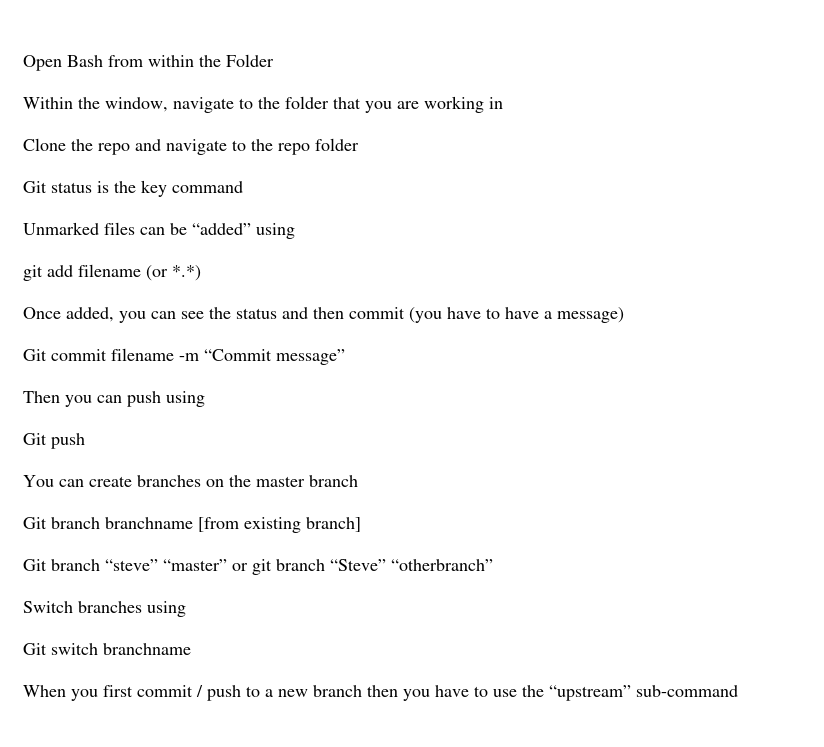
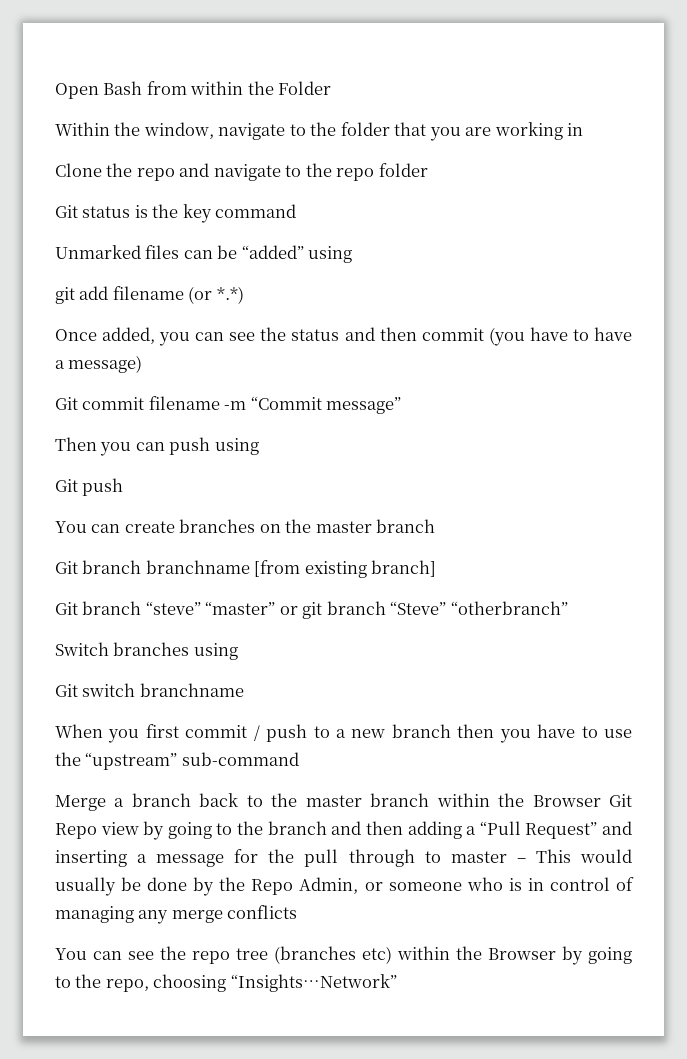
(738, 691) none -> [55,793,632,811] [55,821,633,840] [55,849,632,867] [55,877,635,896] [55,905,298,924] [55,946,632,965] [55,974,397,992] // Merge a branch back to the master branch within the Browser Git Repo view by going to the branch and then adding a “Pull Request” and inserting a message for the pull through to master – This would usually be done by the Repo Admin, or someone who is in control of managing any merge conflicts // You can see the repo tree (branches etc) within the Browser by going to the repo, choosing “Insights…Network”

